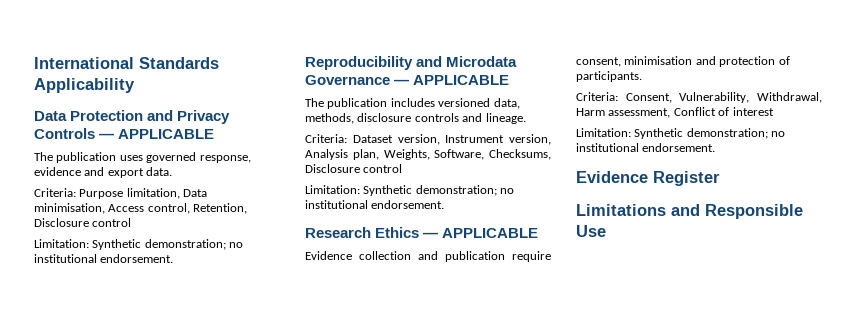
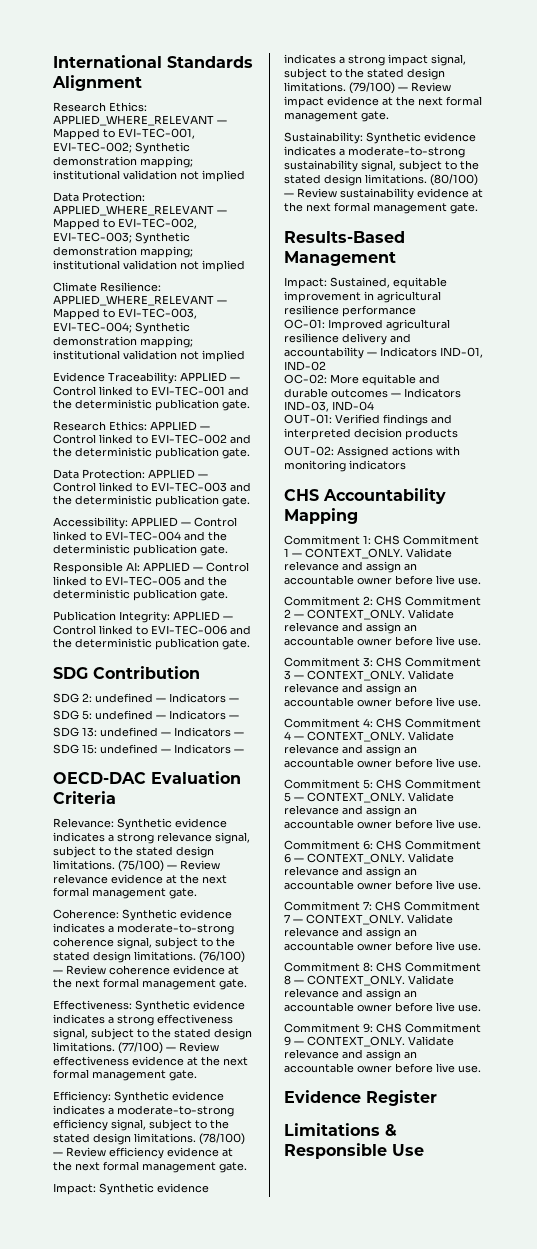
[34,78,135,93] [34,110,231,124] [34,128,215,139] [34,152,251,163] [34,167,173,178] [34,188,208,199] [34,203,248,214] [34,218,132,227] [34,239,244,250] [34,254,174,263] [305,56,518,70] [305,75,510,85] [305,98,520,109] [305,113,526,124] [305,134,551,145] [305,149,551,160] [305,164,403,173] [305,185,515,196] [305,200,445,209] [305,227,539,238] [305,251,551,262] [576,56,790,67] [576,71,642,82] [576,92,822,103] [576,107,774,118] [576,128,786,139] [576,143,716,152] Applicability // Data Protection and Privacy Controls — APPLICABLE // The publication uses governed response, evidence and export data. // Criteria: Purpose limitation, Data minimisation, Access control, Retention, Disclosure control // Limitation: Synthetic demonstration; no institutional endorsement. // Reproducibility and Microdata Governance — APPLICABLE // The publication includes versioned data, methods, disclosure controls and lineage. // Criteria: Dataset version, Instrument version, Analysis plan, Weights, Software, Checksums, Disclosure control // Limitation: Synthetic demonstration; no institutional endorsement. // Research Ethics — APPLICABLE // Evidence collection and publication require consent, minimisation and protection of participants. // Criteria: Consent, Vulnerability, Withdrawal, Harm assessment, Conflict of interest // Limitation: Synthetic demonstration; no institutional endorsement. -> [52,75,142,91] [53,102,147,112] [53,115,227,126] [53,128,195,140] [53,142,190,154] [53,156,193,168] [53,170,245,182] [53,192,145,202] [53,205,227,216] [53,218,197,230] [53,232,190,244] [53,246,193,258] [53,260,245,272] [53,282,161,292] [53,295,227,306] [53,308,197,320] [53,322,190,334] [53,336,193,348] [53,350,245,362] [53,372,240,384] [53,386,249,396] [53,399,250,411] [53,421,210,431] [53,434,251,444] [53,447,250,459] [53,469,208,479] [53,482,251,492] [53,495,250,507] [53,517,237,529] [53,531,227,541] [53,544,228,556] [53,562,249,574] [53,576,227,586] [53,589,228,601] [53,611,233,623] [53,625,251,635] [53,638,250,650] [53,666,200,679] [53,693,239,703] [53,710,239,720] [53,727,244,737] [53,744,244,754] [53,771,241,784] [53,791,116,804] [53,818,227,830] [53,832,250,844] [53,846,214,858] [53,860,220,872] [53,874,227,884] [53,887,197,899] [53,909,232,921] [53,923,234,935] [53,937,235,949] [53,951,245,963] [53,965,239,975] [53,978,247,990] [53,1000,245,1012] [53,1014,233,1026] [53,1028,252,1040] [53,1042,219,1054] [53,1056,248,1066] [53,1069,197,1081] [53,1091,224,1103] [53,1105,234,1117] [53,1119,229,1131] [53,1133,245,1145] [53,1147,233,1159] [53,1161,247,1173] [53,1183,209,1195] [284,54,466,66] [284,68,445,80] [284,82,451,94] [284,96,482,108] [284,111,389,122] [284,132,476,144] [284,146,465,158] [284,160,479,172] [284,174,478,186] [284,188,483,200] [284,202,478,214] [284,231,405,243] [284,251,396,266] [284,277,447,289] [284,291,441,303] [284,305,416,317] [284,319,450,331] [284,333,411,345] [284,347,483,359] [284,361,326,371] [284,374,440,386] [284,388,461,398] [284,401,374,412] [284,414,452,426] [284,428,458,440] [284,446,460,458] [284,460,406,472] [284,488,446,504] [284,508,358,524] [284,535,479,545] [284,548,452,559] [284,561,417,573] [284,575,481,585] [284,596,481,606] [284,609,454,620] [284,622,417,634] [284,636,481,646] [284,657,481,667] [284,670,454,681] [284,683,417,695] [284,697,481,707] [284,718,481,728] [284,731,454,742] [284,744,417,756] [284,758,481,768] [284,779,481,789] [284,792,454,803] [284,805,417,817] [284,819,481,829] [284,840,481,850] [284,853,454,864] [284,866,417,878] [284,880,481,890] [284,901,480,911] [284,914,453,925] [284,927,417,939] [284,941,481,951] [284,962,481,972] [284,975,454,986] [284,988,417,1000] [284,1002,481,1012] [284,1023,481,1033] [284,1036,454,1047] [284,1049,417,1061] [284,1063,481,1073] Alignment // Research Ethics: APPLIED_WHERE_RELEVANT — Mapped to EVI-TEC-001, EVI-TEC-002; Synthetic demonstration mapping; institutional validation not implied // Data Protection: APPLIED_WHERE_RELEVANT — Mapped to EVI-TEC-002, EVI-TEC-003; Synthetic demonstration mapping; institutional validation not implied // Climate Resilience: APPLIED_WHERE_RELEVANT — Mapped to EVI-TEC-003, EVI-TEC-004; Synthetic demonstration mapping; institutional validation not implied // Evidence Traceability: APPLIED — Control linked to EVI-TEC-001 and the deterministic publication gate. // Research Ethics: APPLIED — Control linked to EVI-TEC-002 and the deterministic publication gate. // Data Protection: APPLIED — Control linked to EVI-TEC-003 and the deterministic publication gate. // Accessibility: APPLIED — Control linked to EVI-TEC-004 and the deterministic publication gate. // Responsible AI: APPLIED — Control linked to EVI-TEC-005 and the deterministic publication gate. // Publication Integrity: APPLIED — Control linked to EVI-TEC-006 and the deterministic publication gate. // SDG Contribution // SDG 2: undefined — Indicators — // SDG 5: undefined — Indicators — // SDG 13: undefined — Indicators — // SDG 15: undefined — Indicators — // OECD-DAC Evaluation Criteria // Relevance: Synthetic evidence indicates a strong relevance signal, subject to the stated design limitations. (75/100) — Review relevance evidence at the next formal management gate. // Coherence: Synthetic evidence indicates a moderate-to-strong coherence signal, subject to the stated design limitations. (76/100) — Review coherence evidence at the next formal management gate. // Effectiveness: Synthetic evidence indicates a strong effectiveness signal, subject to the stated design limitations. (77/100) — Review effectiveness evidence at the next formal management gate. // Efficiency: Synthetic evidence indicates a moderate-to-strong efficiency signal, subject to the stated design limitations. (78/100) — Review efficiency evidence at the next formal management gate. // Impact: Synthetic evidence indicates a strong impact signal, subject to the stated design limitations. (79/100) — Review impact evidence at the next formal management gate. // Sustainability: Synthetic evidence indicates a moderate-to-strong sustainability signal, subject to the stated design limitations. (80/100) — Review sustainability evidence at the next formal management gate. // Results-Based Management // Impact: Sustained, equitable improvement in agricultural resilience performance // OC-01: Improved agricultural resilience delivery and accountability — Indicators IND-01, IND-02 // OC-02: More equitable and durable outcomes — Indicators IND-03, IND-04 // OUT-01: Verified findings and interpreted decision products // OUT-02: Assigned actions with monitoring indicators // CHS Accountability Mapping // Commitment 1: CHS Commitment 1 — CONTEXT_ONLY. Validate relevance and assign an accountable owner before live use. // Commitment 2: CHS Commitment 2 — CONTEXT_ONLY. Validate relevance and assign an accountable owner before live use. // Commitment 3: CHS Commitment 3 — CONTEXT_ONLY. Validate relevance and assign an accountable owner before live use. // Commitment 4: CHS Commitment 4 — CONTEXT_ONLY. Validate relevance and assign an accountable owner before live use. // Commitment 5: CHS Commitment 5 — CONTEXT_ONLY. Validate relevance and assign an accountable owner before live use. // Commitment 6: CHS Commitment 6 — CONTEXT_ONLY. Validate relevance and assign an accountable owner before live use. // Commitment 7: CHS Commitment 7 — CONTEXT_ONLY. Validate relevance and assign an accountable owner before live use. // Commitment 8: CHS Commitment 8 — CONTEXT_ONLY. Validate relevance and assign an accountable owner before live use. // Commitment 9: CHS Commitment 9 — CONTEXT_ONLY. Validate relevance and assign an accountable owner before live use.
[671,204,700,216] and -> [385,1124,397,1136] &

